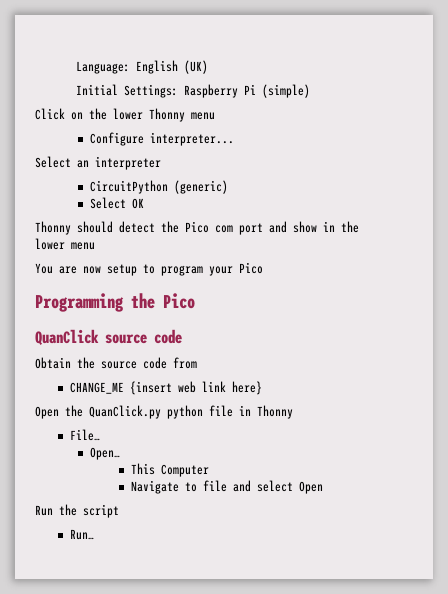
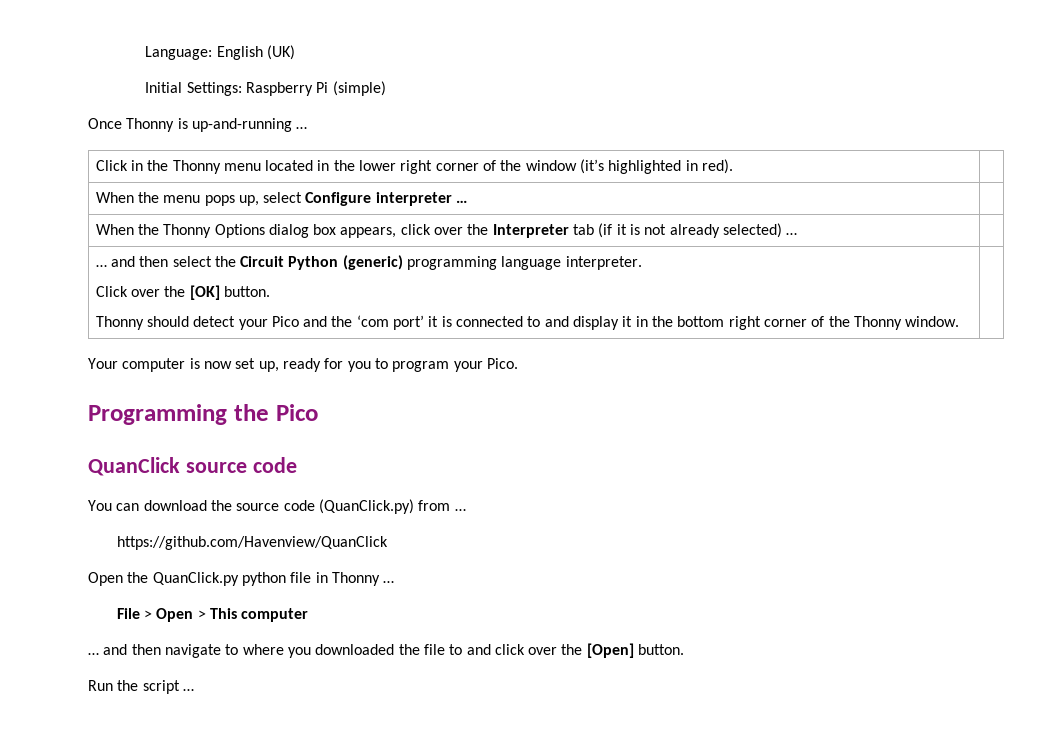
[35,108,215,122] [89,132,234,146] [35,156,161,170] [89,180,228,194] [89,197,144,209] [35,221,359,235] [35,238,95,250] [35,263,137,276] Click on the lower Thonny menu // Configure interpreter... // Select an interpreter // CircuitPython (generic) // Select OK // Thonny should detect the Pico com port and show in the lower menu // You are now setup -> [88,118,308,132] [95,159,733,174] [95,192,468,206] [95,223,798,238] [95,255,642,270] [95,285,270,300] [95,315,960,330] [88,358,371,372] Once Thonny is up-and-running … // Click in the Thonny menu located in the lower right corner of the window (it’s highlighted in red). | // When the menu pops up, select Configure interpreter … | // When the Thonny Options dialog box appears, click over the Interpreter tab (if it is not already selected) … | // … and then select the Circuit Python (generic) programming language interpreter. // Click over the [OK] button. // Thonny should detect your Pico and the ‘com port’ it is connected to and display it in the bottom right corner of the Thonny window. | // Your computer is now set up, ready for you
[239,262,263,274] Pico -> [486,358,518,369] Pico.
[35,357,71,369] Obtain -> [88,500,207,511] You can download
(167, 363) none -> [318,499,414,514] (QuanClick.py)
[69,381,262,395] // CHANGE_ME {insert web link here} -> [454,509,466,511] [116,536,388,550] … // https://github.com/Havenview/QuanClick
[69,429,100,441] [89,447,120,460] [130,463,209,477] [130,480,323,494] // File… // Open… // This Computer // Navigate to file and select Open -> [383,581,395,583] [116,608,309,622] [88,643,685,658] … // File > Open > This computer // … and then navigate to where you downloaded the file to and click over the [Open] button.
[69,529,94,540] // Run… -> [182,689,194,691] …

